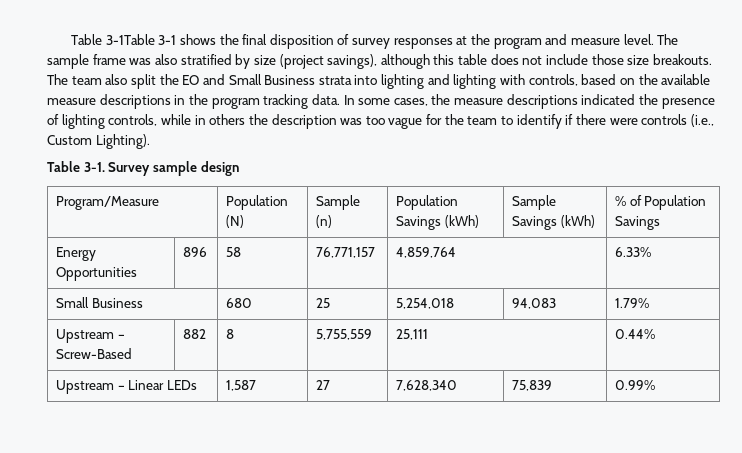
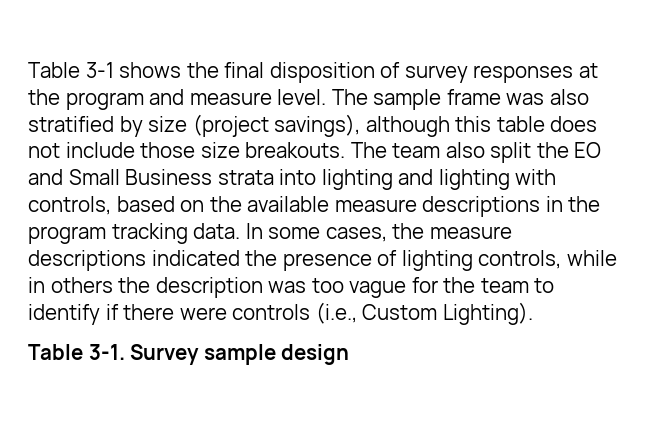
[70,34,155,45] Table 3-1Table -> [28,62,80,78] Table
[56,196,160,210] [226,195,289,210] [226,215,245,228] [316,195,361,210] [316,215,333,228] [396,195,459,210] [396,215,479,230] [512,195,557,210] [512,215,595,230] [615,195,707,210] [615,216,661,230] [56,247,97,261] [56,267,138,281] [183,247,208,257] [226,247,242,257] [316,247,376,258] [396,247,457,258] [615,247,652,257] [56,297,143,308] [226,298,253,308] [316,298,331,308] [396,298,455,309] [512,298,557,309] [615,298,650,308] [56,329,125,343] [56,348,133,359] [183,329,207,339] [226,329,235,339] [316,329,373,340] [396,329,429,340] [615,329,656,339] [56,380,197,394] [226,380,257,391] [316,380,331,390] [396,380,458,391] [512,380,553,391] [615,380,656,390] // Program/Measure | Population (N) | Sample (n) | Population Savings (kWh) | Sample Savings (kWh) | % of Population Savings // Energy Opportunities | 896 | 58 | 76,771,157 | 4,859,764 | 6.33% // Small Business | 680 | 25 | 5,254,018 | 94,083 | 1.79% // Upstream – Screw-Based | 882 | 8 | 5,755,559 | 25,111 | 0.44% // Upstream – Linear LEDs | 1,587 | 27 | 7,628,340 | 75,839 | 0.99% -> (350, 354) none

